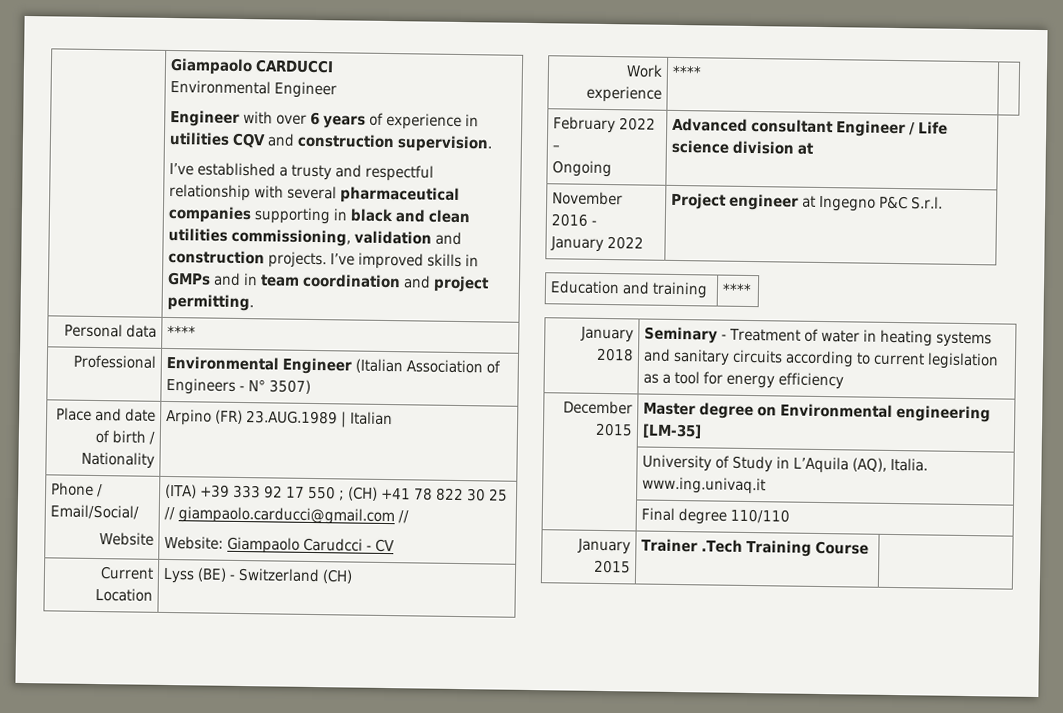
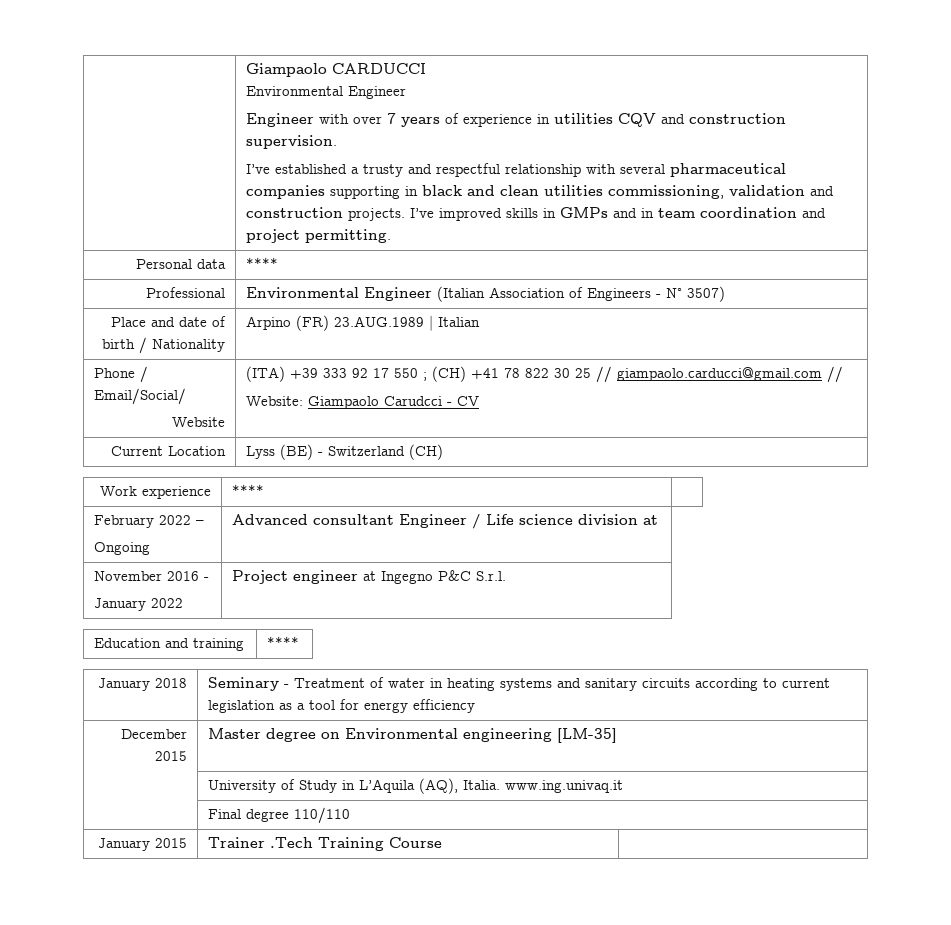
[310,111,321,126] 6 -> [387,113,397,124] 7

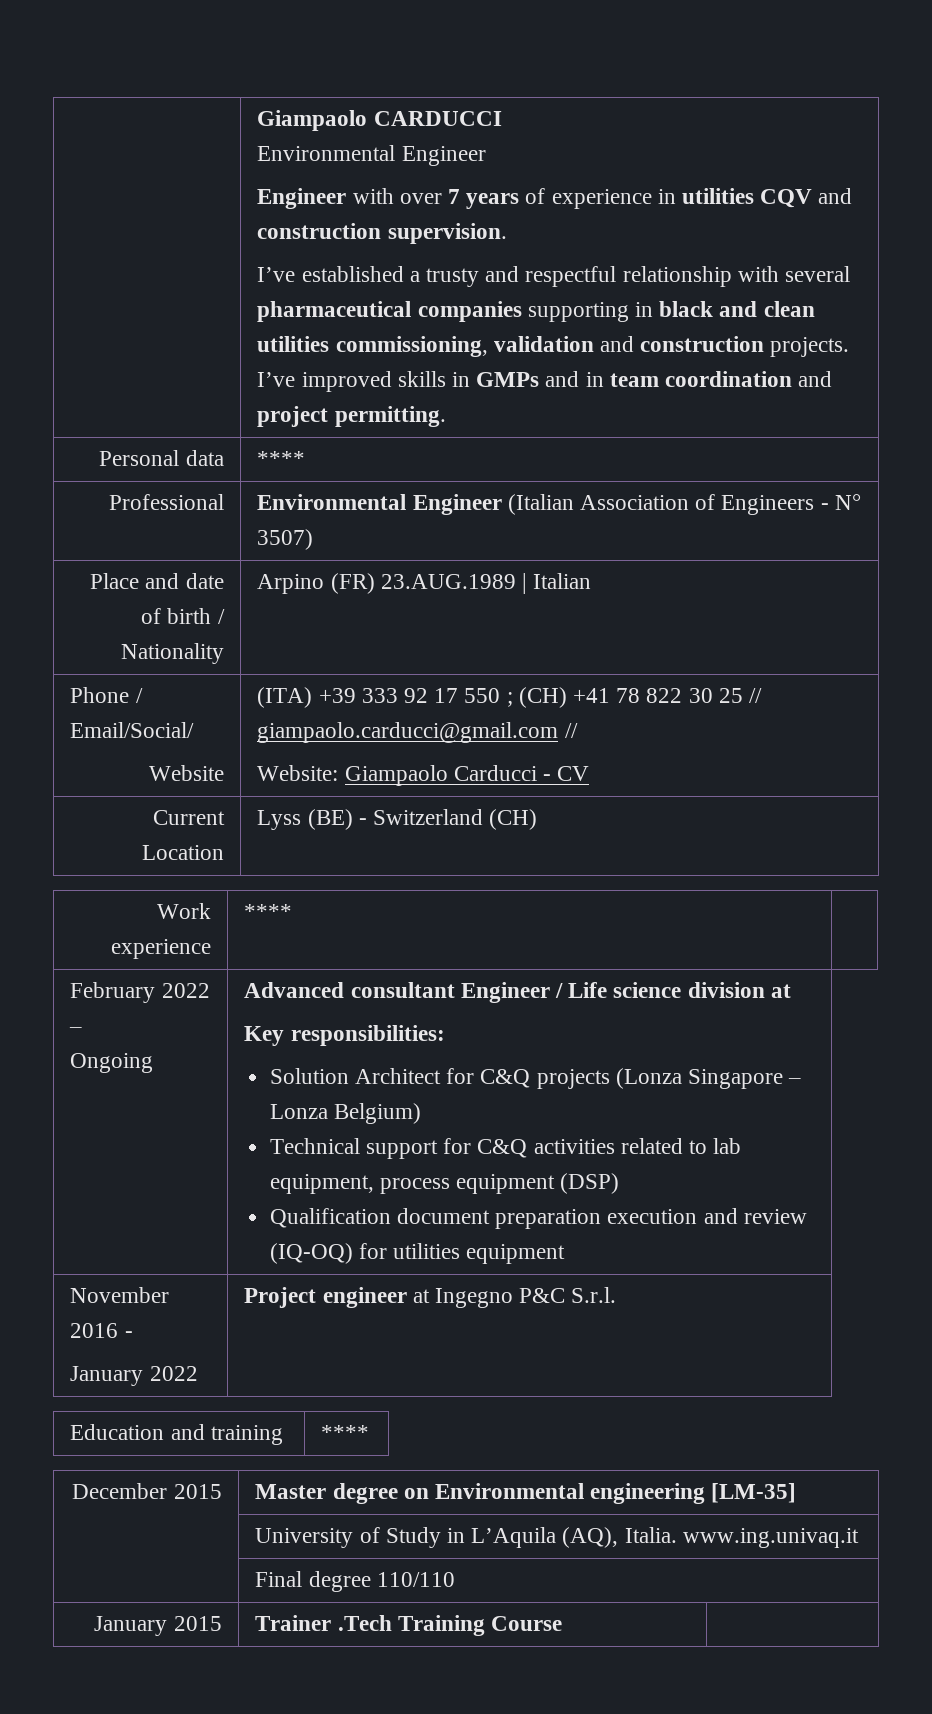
[384,396,443,406] Carudcci -> [453,765,537,781] Carducci
(659, 520) none -> [244,1025,445,1046] [269,1068,802,1089] [269,1103,421,1124] [269,1138,742,1159] [269,1173,620,1194] [269,1208,807,1229] [269,1243,566,1264] // Key responsibilities: // Solution Architect for C&Q projects (Lonza Singapore – Lonza Belgium) // Technical support for C&Q activities related to lab equipment, process equipment (DSP) // Qualification document preparation execution and review (IQ-OQ) for utilities equipment
[97,678,187,691] [208,677,831,691] [208,699,476,713] // January 2018 | Seminary - Treatment of water in heating systems and sanitary circuits according to current legislation as a tool for energy efficiency -> (370, 1432) none

